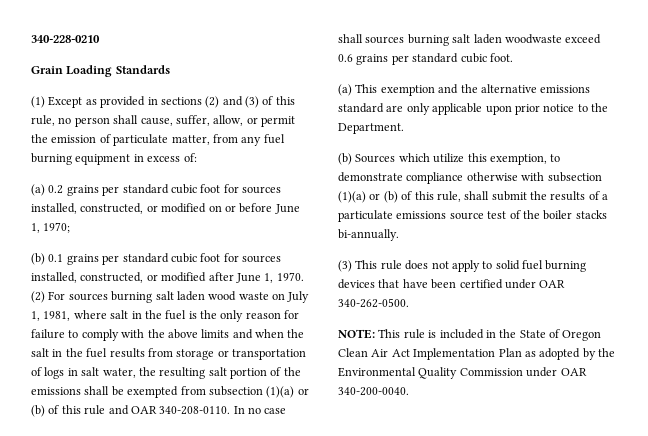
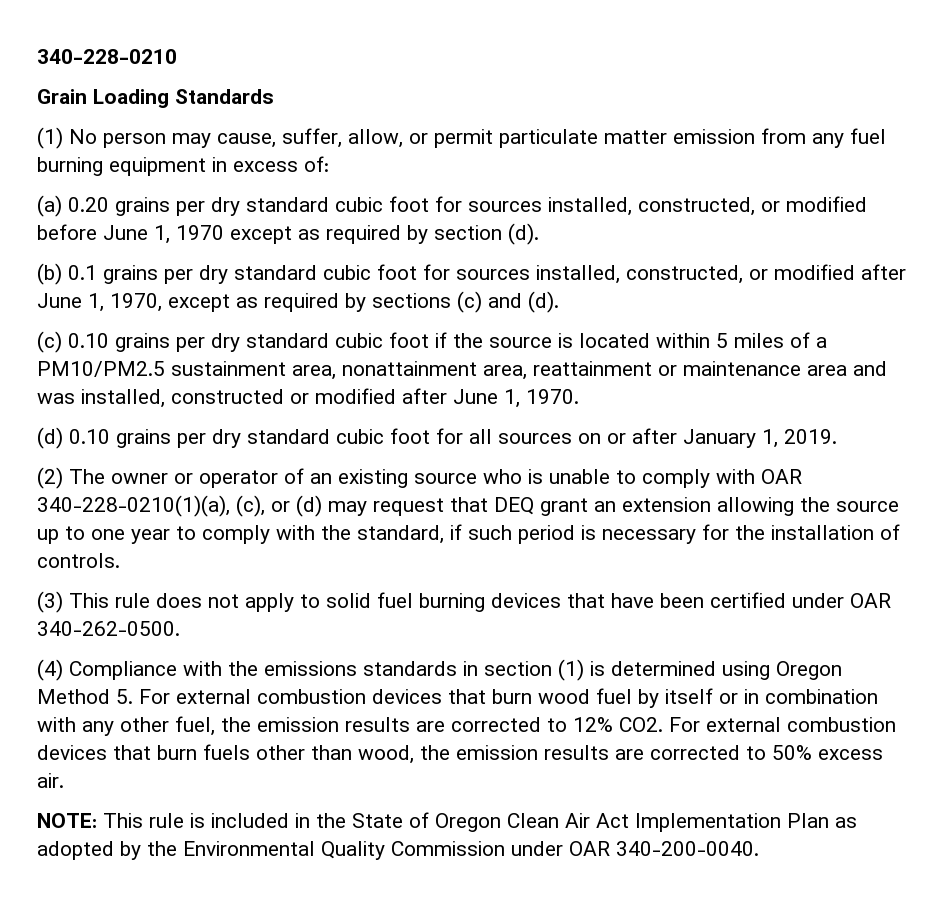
[48,96,295,108] [31,115,139,127] Except as provided in sections (2) and (3) of this rule, no person shall -> [69,129,211,148] No person may
[31,134,210,146] the emission of particulate matter, -> [499,129,755,148] particulate matter emission
[48,184,281,196] [31,203,236,214] 0.2 grains per standard cubic foot for sources installed, constructed, or modified on or -> [68,196,867,216] 0.20 grains per dry standard cubic foot for sources installed, constructed, or modified
[43,222,71,233] 1970; -> [176,223,539,245] 1970 except as required by section (d).
(120, 260) none -> [199,265,228,284] dry
[276,272,304,281] [31,291,310,303] [31,310,300,322] [31,329,305,341] [31,348,306,360] [31,367,301,379] [31,386,309,398] [31,405,287,417] [338,34,602,46] [338,53,513,65] [338,84,591,96] [338,103,608,115] [338,123,404,134] [338,153,561,165] [338,172,602,184] [338,191,609,203] [338,210,607,222] [338,229,399,241] 1970. (2) For sources burning salt laden wood waste on July 1, 1981, where salt in the fuel is the only reason for failure to comply with the above limits and when the salt in the fuel results from storage or transportation of logs in salt water, the resulting salt portion of the emissions shall be exempted from subsection (1)(a) or (b) of this rule and OAR 340-208-0110. In no case shall sources burning salt laden woodwaste exceed 0.6 grains per standard cubic foot. // (a) This exemption and the alternative emissions standard are only applicable upon prior notice to the Department. // (b) Sources which utilize this exemption, to demonstrate compliance otherwise with subsection (1)(a) or (b) of this rule, shall submit the results of a particulate emissions source test of the boiler stacks bi-annually. -> [110,291,559,313] [37,331,827,353] [37,361,887,380] [37,388,579,408] [37,427,837,449] [37,467,802,489] [37,495,899,517] [37,524,900,544] [37,553,120,568] 1970, except as required by sections (c) and (d). // (c) 0.10 grains per dry standard cubic foot if the source is located within 5 miles of a PM10/PM2.5 sustainment area, nonattainment area, reattainment or maintenance area and was installed, constructed or modified after June 1, 1970. // (d) 0.10 grains per dry standard cubic foot for all sources on or after January 1, 2019. // (2) The owner or operator of an existing source who is unable to comply with OAR 340-228-0210(1)(a), (c), or (d) may request that DEQ grant an extension allowing the source up to one year to comply with the standard, if such period is necessary for the installation of controls.
(409, 303) none -> [37,659,842,681] [37,688,878,708] [37,716,896,736] [37,744,883,764] [37,773,64,788] // (4) Compliance with the emissions standards in section (1) is determined using Oregon Method 5. For external combustion devices that burn wood fuel by itself or in combination with any other fuel, the emission results are corrected to 12% CO2. For external combustion devices that burn fuels other than wood, the emission results are corrected to 50% excess air.

